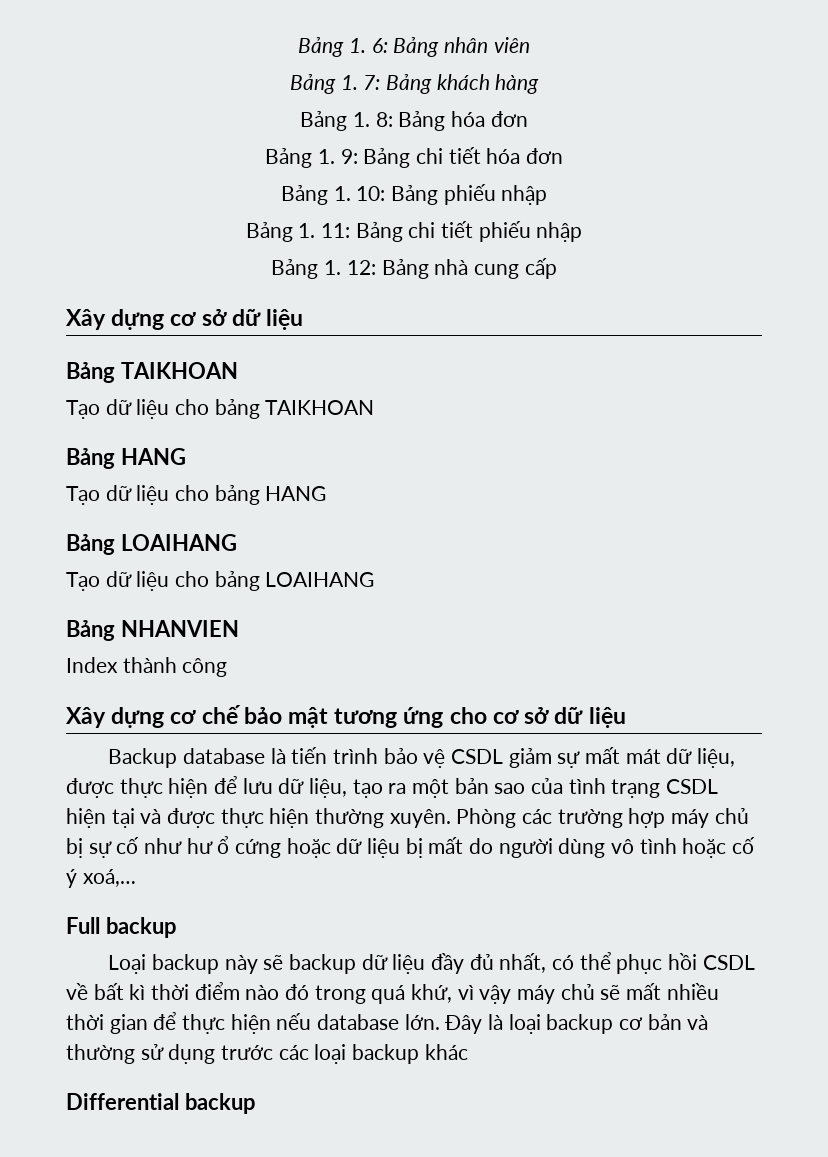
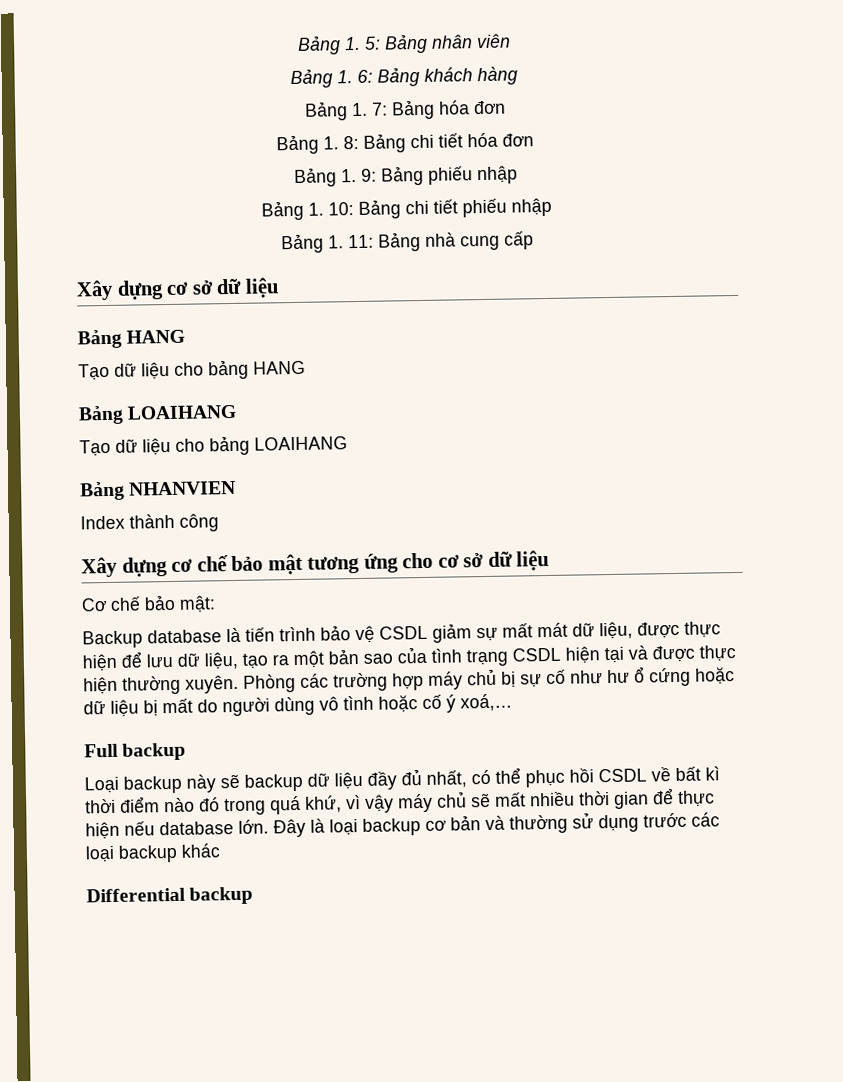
[298,37,388,57] Bảng 1. 6: -> [296,36,381,55] Bảng 1. 5:
[363,75,381,90] 7: -> [357,69,373,83] 6:
[375,112,393,127] 8: -> [371,102,388,116] 7:
[340,149,358,164] 9: -> [343,135,359,150] 8:
[356,186,386,201] 10: -> [361,168,377,182] 9:
[320,223,350,238] 11: -> [327,202,354,216] 10:
[346,260,376,275] 12: -> [347,234,374,249] 11:
[66,362,238,383] [66,399,375,419] // Bảng TAIKHOAN // Tạo dữ liệu cho bảng TAIKHOAN -> (279, 287) none
(626, 717) none -> [81,594,216,613] // Cơ chế bảo mật:

